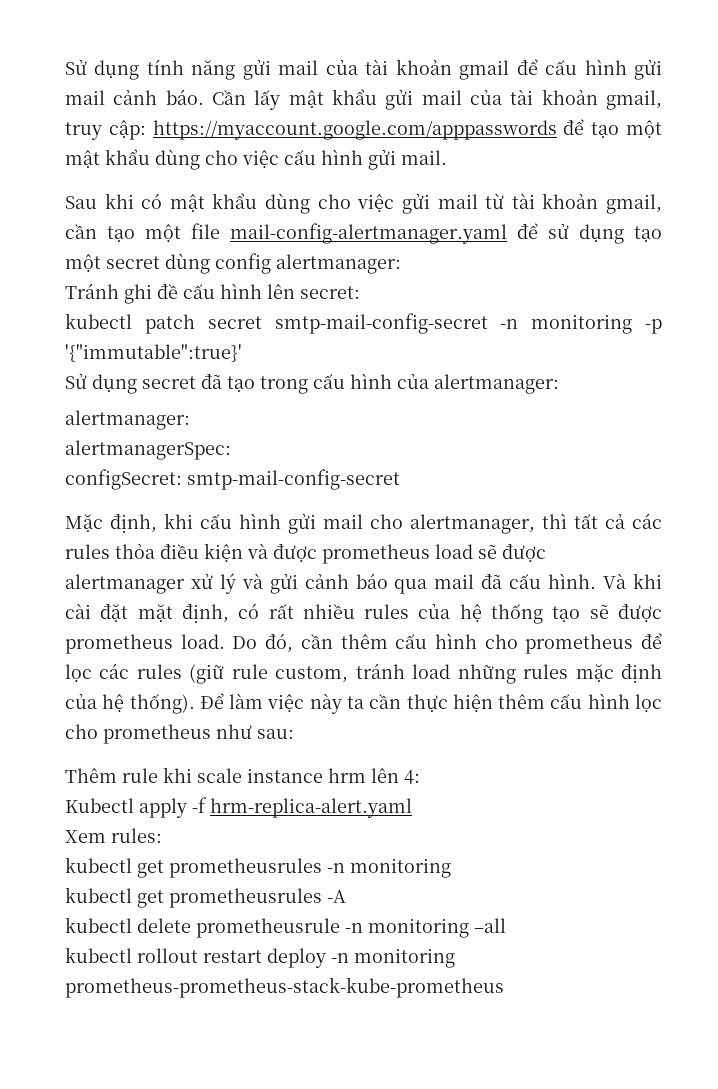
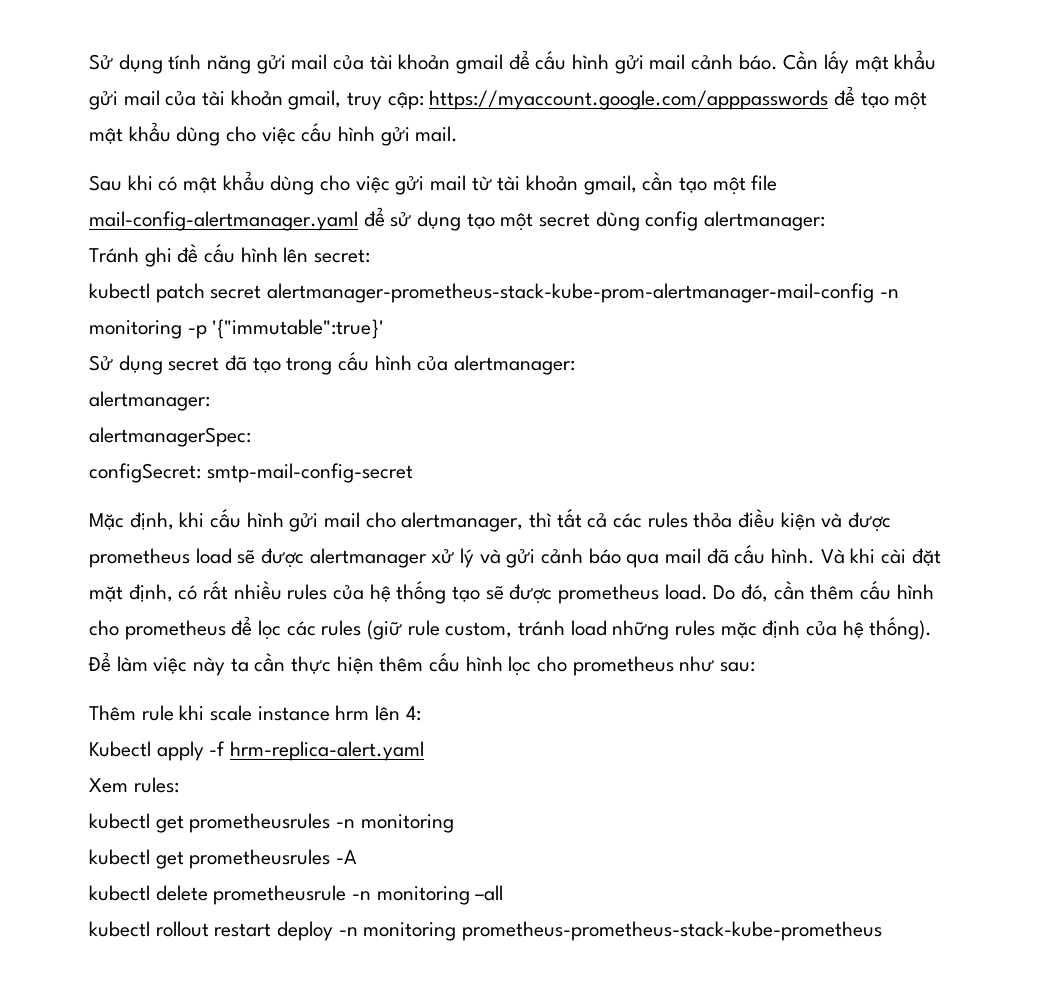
[274,313,488,334] smtp-mail-config-secret -> [267,283,875,303] alertmanager-prometheus-stack-kube-prom-alertmanager-mail-config

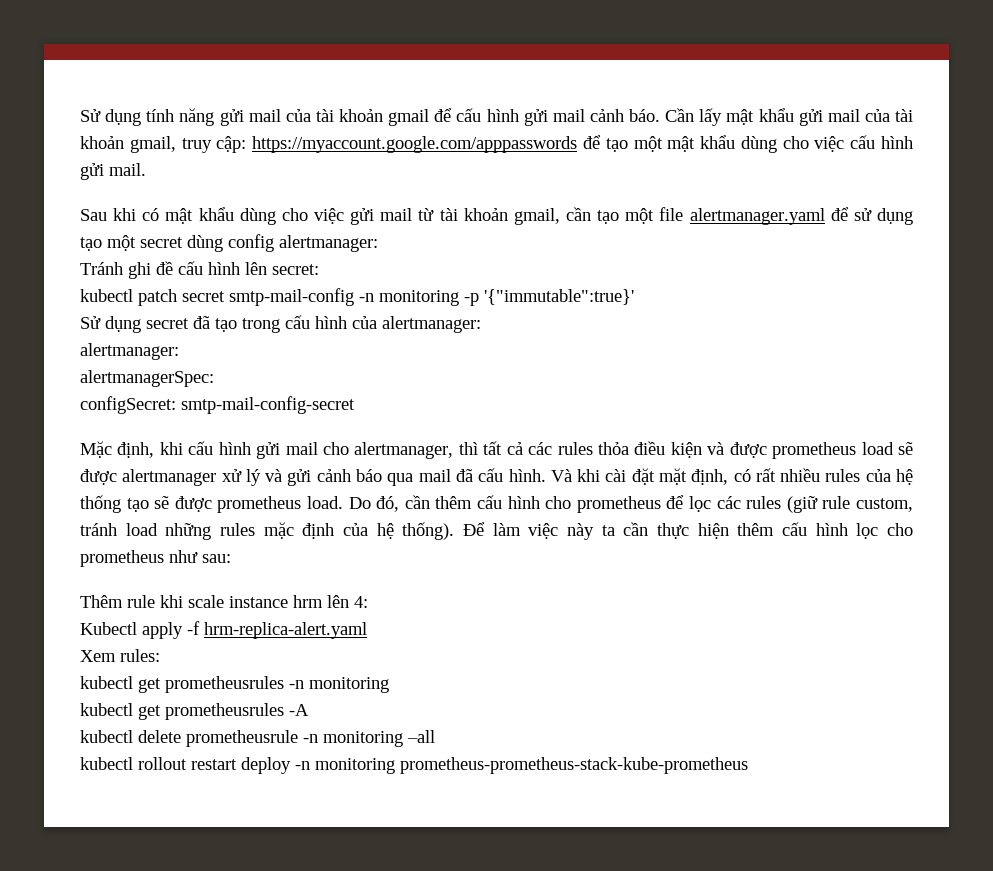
[89,211,358,231] mail-config-alertmanager.yaml -> [689,208,825,225] alertmanager.yaml
[267,283,875,303] alertmanager-prometheus-stack-kube-prom-alertmanager-mail-config -> [229,288,354,306] smtp-mail-config

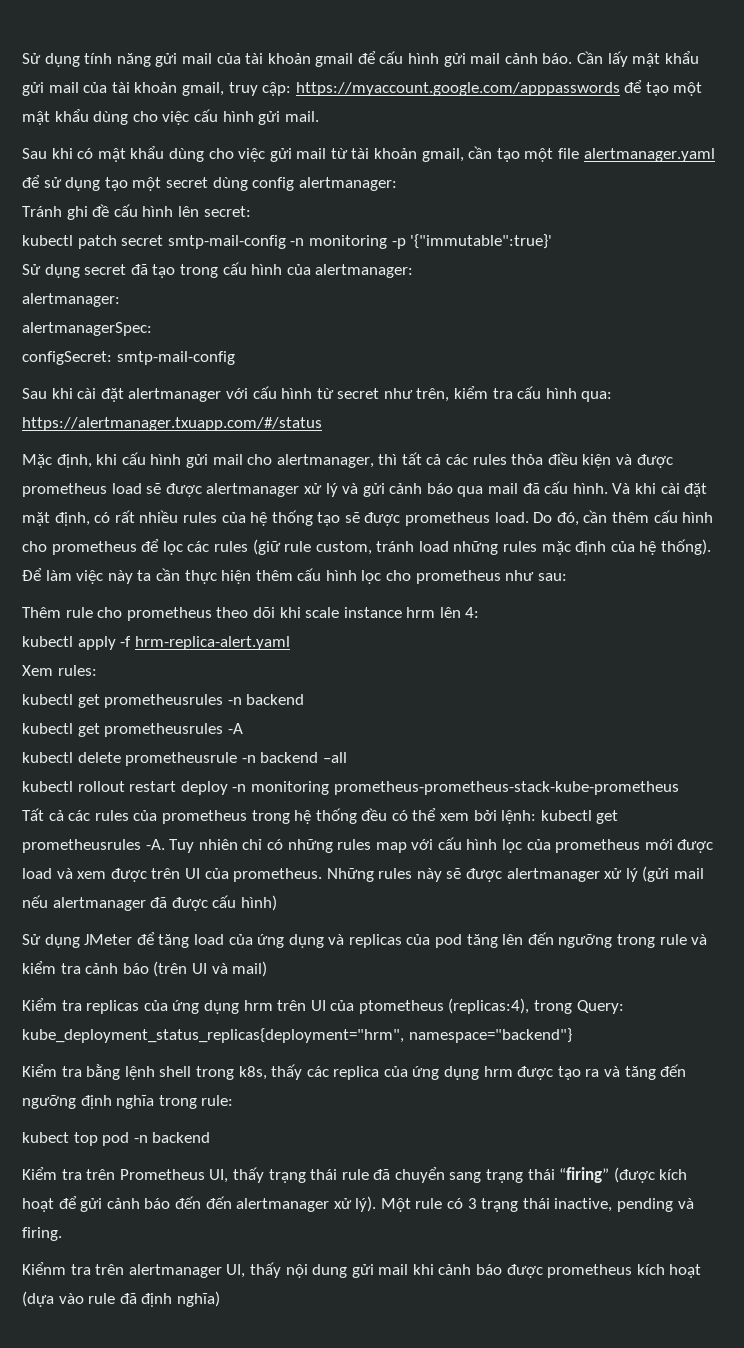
[181,396,355,414] smtp-mail-config-secret -> [116,351,235,365] [22,386,613,402] [22,417,322,431] smtp-mail-config // Sau khi cài đặt alertmanager với cấu hình từ secret như trên, kiểm tra cấu hình qua: https://alertmanager.txuapp.com/#/status
(155, 601) none -> [97,607,275,621] cho prometheus theo dõi
[80,622,137,635] Kubectl -> [22,636,73,647] kubectl
[309,677,389,693] monitoring -> [246,694,305,705] backend
[323,731,403,747] monitoring -> [260,752,319,763] backend
(748, 765) none -> [22,808,619,824] [22,837,714,853] [22,866,705,882] [22,895,277,911] [22,932,708,948] [22,961,268,977] [22,998,624,1014] [22,1028,572,1043] [22,1064,687,1080] [22,1095,234,1109] [22,1132,211,1146] [22,1167,688,1183] [22,1196,694,1212] [22,1227,62,1241] [22,1262,702,1278] [22,1291,220,1307] // Tất cả các rules của prometheus trong hệ thống đều có thể xem bởi lệnh: kubectl get prometheusrules -A. Tuy nhiên chỉ có những rules map với cấu hình lọc của prometheus mới được load và xem được trên UI của prometheus. Những rules này sẽ được alertmanager xử lý (gửi mail nếu alertmanager đã được cấu hình) // Sử dụng JMeter để tăng load của ứng dụng và replicas của pod tăng lên đến ngưỡng trong rule và kiểm tra cảnh báo (trên UI và mail) // Kiểm tra replicas của ứng dụng hrm trên UI của ptometheus (replicas:4), trong Query: kube_deployment_status_replicas{deployment="hrm", namespace="backend"} // Kiểm tra bằng lệnh shell trong k8s, thấy các replica của ứng dụng hrm được tạo ra và tăng đến ngưỡng định nghĩa trong rule: // kubect top pod -n backend // Kiểm tra trên Prometheus UI, thấy trạng thái rule đã chuyển sang trạng thái “firing” (được kích hoạt để gửi cảnh báo đến đến alertmanager xử lý). Một rule có 3 trạng thái inactive, pending và firing. // Kiểnm tra trên alertmanager UI, thấy nội dung gửi mail khi cảnh báo được prometheus kích hoạt (dựa vào rule đã định nghĩa)

